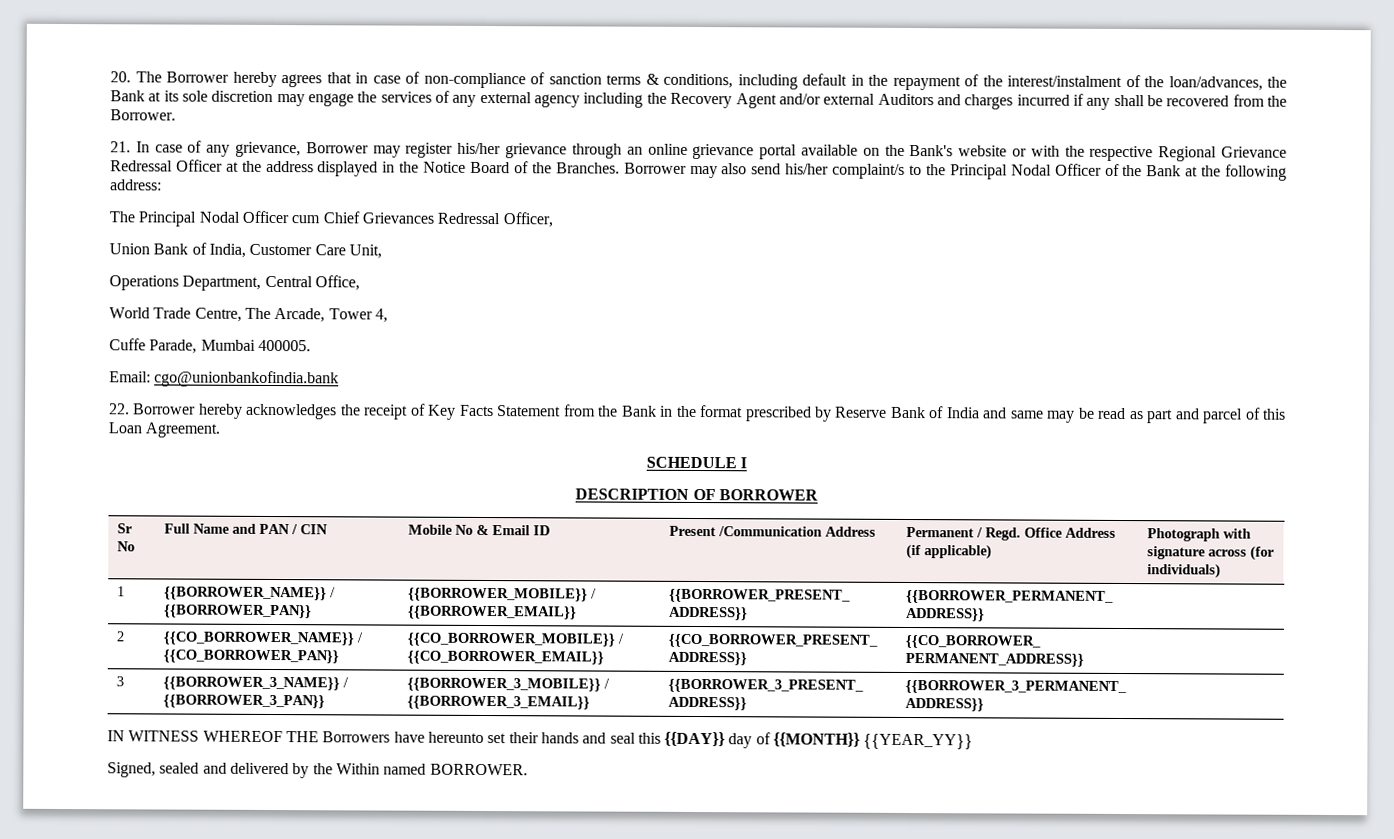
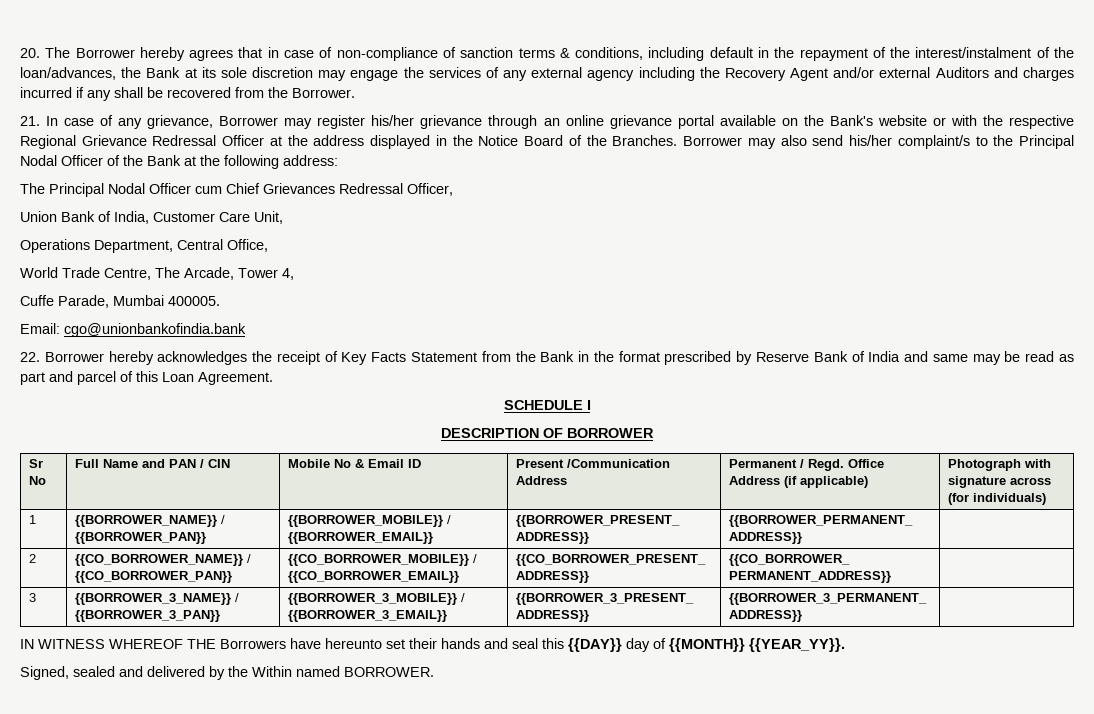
[863,733,974,750] {{YEAR_YY}} -> [749,638,845,652] {{YEAR_YY}}.

